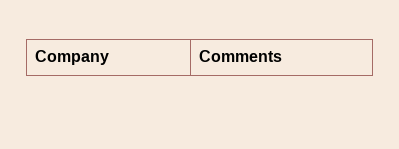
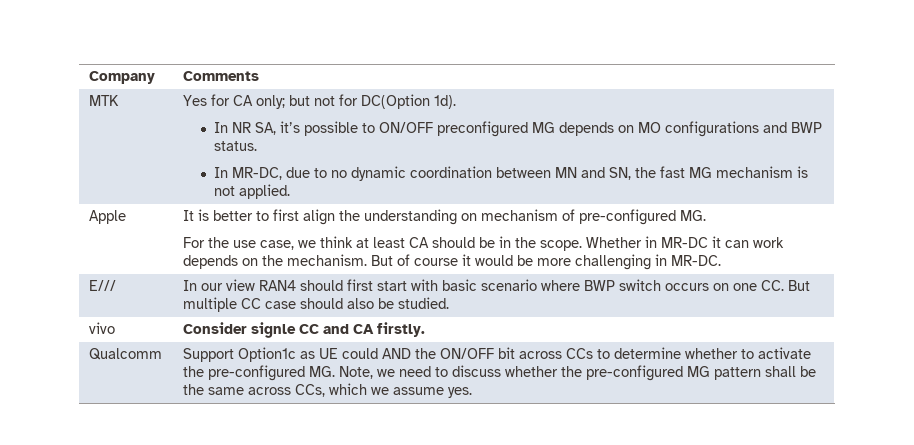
(282, 56) none -> [89,95,120,106] [183,94,457,109] [214,121,823,137] [214,141,258,151] [214,166,809,181] [214,184,291,199] [89,210,127,224] [183,209,707,225] [183,236,785,251] [183,254,722,270] [89,280,117,291] [183,279,811,291] [183,297,450,312] [89,322,116,334] [183,322,426,338] [89,348,163,360] [183,347,812,362] [183,365,817,381] [183,383,473,398] // MTK | Yes for CA only; but not for DC(Option 1d). // In NR SA, it’s possible to ON/OFF preconfigured MG depends on MO configurations and BWP status. // In MR-DC, due to no dynamic coordination between MN and SN, the fast MG mechanism is not applied. // Apple | It is better to first align the understanding on mechanism of pre-configured MG. // For the use case, we think at least CA should be in the scope. Whether in MR-DC it can work depends on the mechanism. But of course it would be more challenging in MR-DC. // E/// | In our view RAN4 should first start with basic scenario where BWP switch occurs on one CC. But multiple CC case should also be studied. // vivo | Consider signle CC and CA firstly. // Qualcomm | Support Option1c as UE could AND the ON/OFF bit across CCs to determine whether to activate the pre-configured MG. Note, we need to discuss whether the pre-configured MG pattern shall be the same across CCs, which we assume yes.

